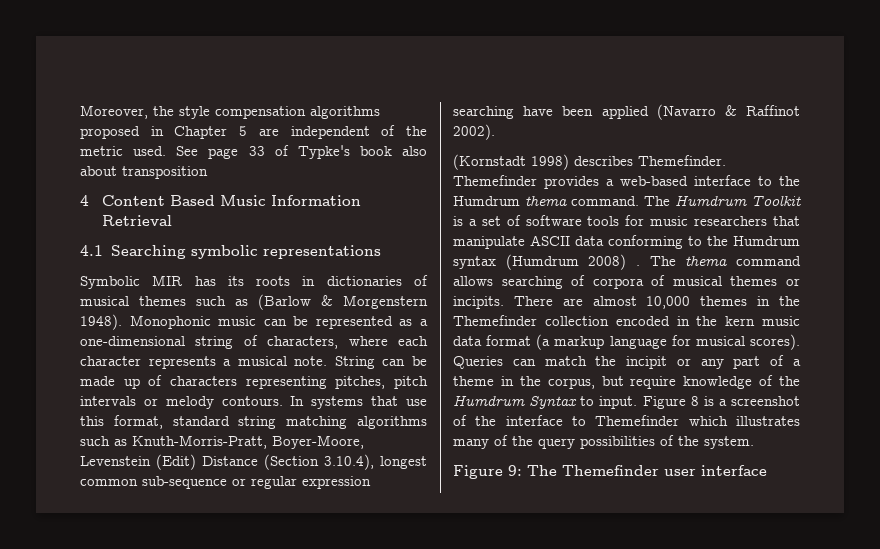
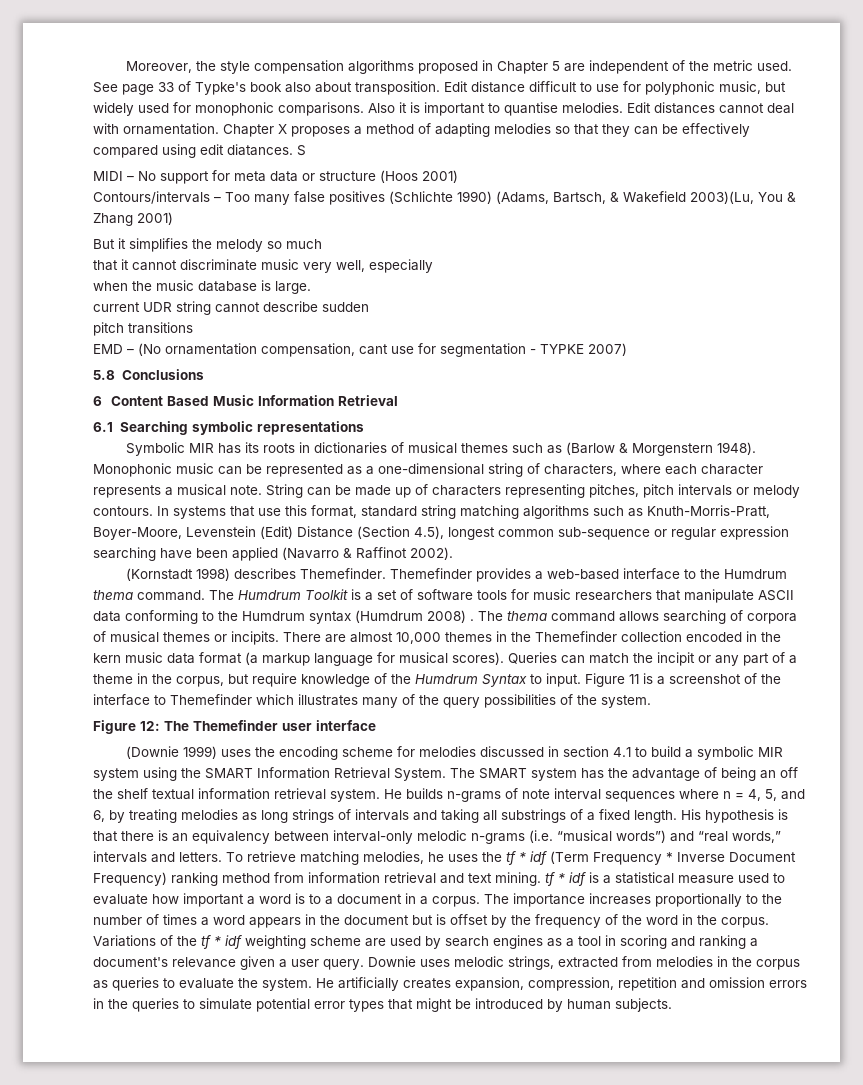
[122,166,208,179] [80,195,89,206] transposition // 4 -> [355,81,786,95] [93,102,794,116] [93,123,750,137] [93,144,306,158] [93,170,458,184] [93,191,796,205] [93,212,173,226] [93,238,322,252] [93,259,433,273] [93,280,311,294] [93,301,369,315] [93,322,193,336] [93,343,627,357] [93,369,204,380] [93,396,102,406] transposition. Edit distance difficult to use for polyphonic music, but widely used for monophonic comparisons. Also it is important to quantise melodies. Edit distances cannot deal with ornamentation. Chapter X proposes a method of adapting melodies so that they can be effectively compared using edit diatances. S // MIDI – No support for meta data or structure (Hoos 2001) // Contours/intervals – Too many false positives (Schlichte 1990) (Adams, Bartsch, & Wakefield 2003)(Lu, You & Zhang 2001) // But it simplifies the melody so much // that it cannot discriminate music very well, especially // when the music database is large. // current UDR string cannot describe sudden // pitch transitions // EMD – (No ornamentation compensation, cant use for segmentation - TYPKE 2007) // 5.8 Conclusions // 6
[80,245,103,256] 4.1 -> [93,422,113,432] 6.1
[324,454,374,470] 3.10.4), -> [414,526,444,539] 4.5),
[690,396,699,406] 8 -> [629,674,639,684] 11
[508,465,522,476] 9: -> [140,721,160,731] 12:
(767, 470) none -> [125,746,783,760] [93,767,798,781] [93,788,805,802] [93,809,788,823] [93,830,781,844] [93,851,796,865] [93,872,785,886] [93,893,782,907] [93,914,769,928] [93,935,758,949] [93,956,800,970] [93,977,807,991] [93,998,672,1012] // (Downie 1999) uses the encoding scheme for melodies discussed in section 4.1 to build a symbolic MIR system using the SMART Information Retrieval System. The SMART system has the advantage of being an off the shelf textual information retrieval system. He builds n-grams of note interval sequences where n = 4, 5, and 6, by treating melodies as long strings of intervals and taking all substrings of a fixed length. His hypothesis is that there is an equivalency between interval-only melodic n-grams (i.e. “musical words”) and “real words,” intervals and letters. To retrieve matching melodies, he uses the tf * idf (Term Frequency * Inverse Document Frequency) ranking method from information retrieval and text mining. tf * idf is a statistical measure used to evaluate how important a word is to a document in a corpus. The importance increases proportionally to the number of times a word appears in the document but is offset by the frequency of the word in the corpus. Variations of the tf * idf weighting scheme are used by search engines as a tool in scoring and ranking a document's relevance given a user query. Downie uses melodic strings, extracted from melodies in the corpus as queries to evaluate the system. He artificially creates expansion, compression, repetition and omission errors in the queries to simulate potential error types that might be introduced by human subjects.

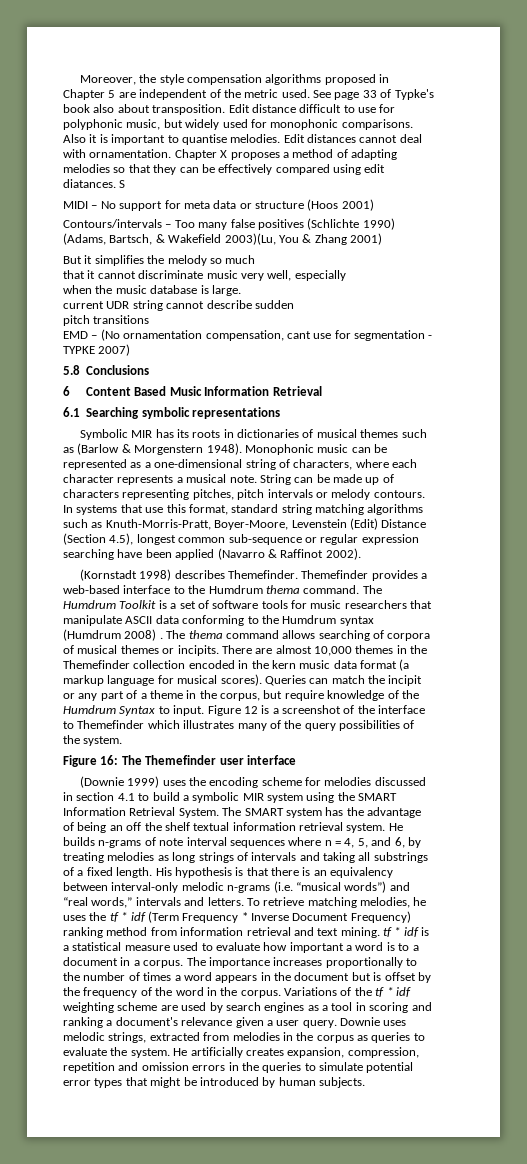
[629,674,639,684] 11 -> [243,706,258,714] 12
[140,721,160,731] 12: -> [100,755,119,765] 16:

